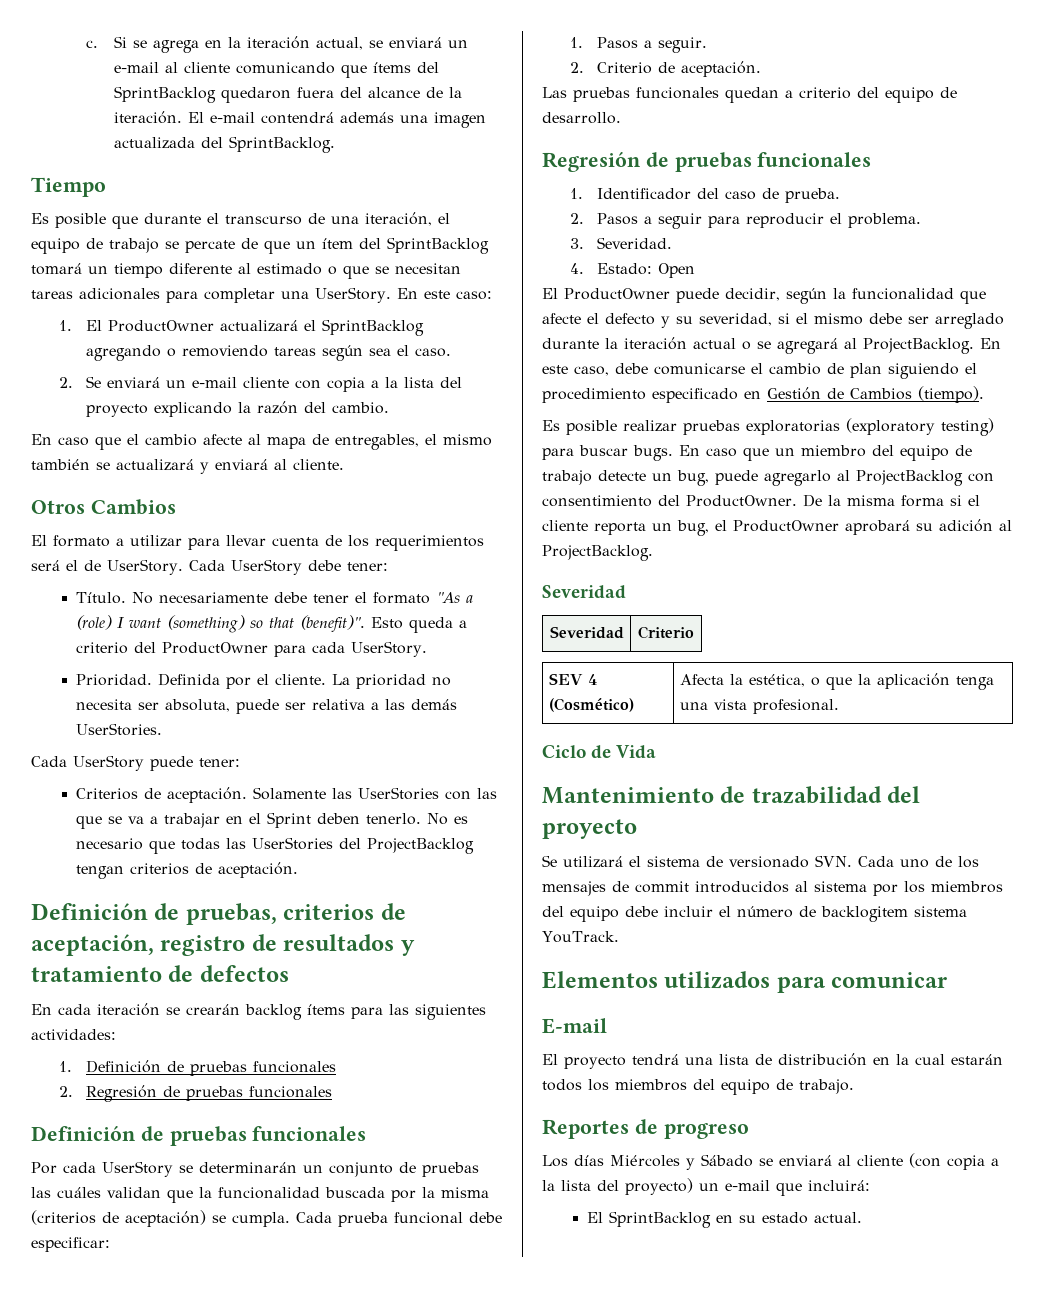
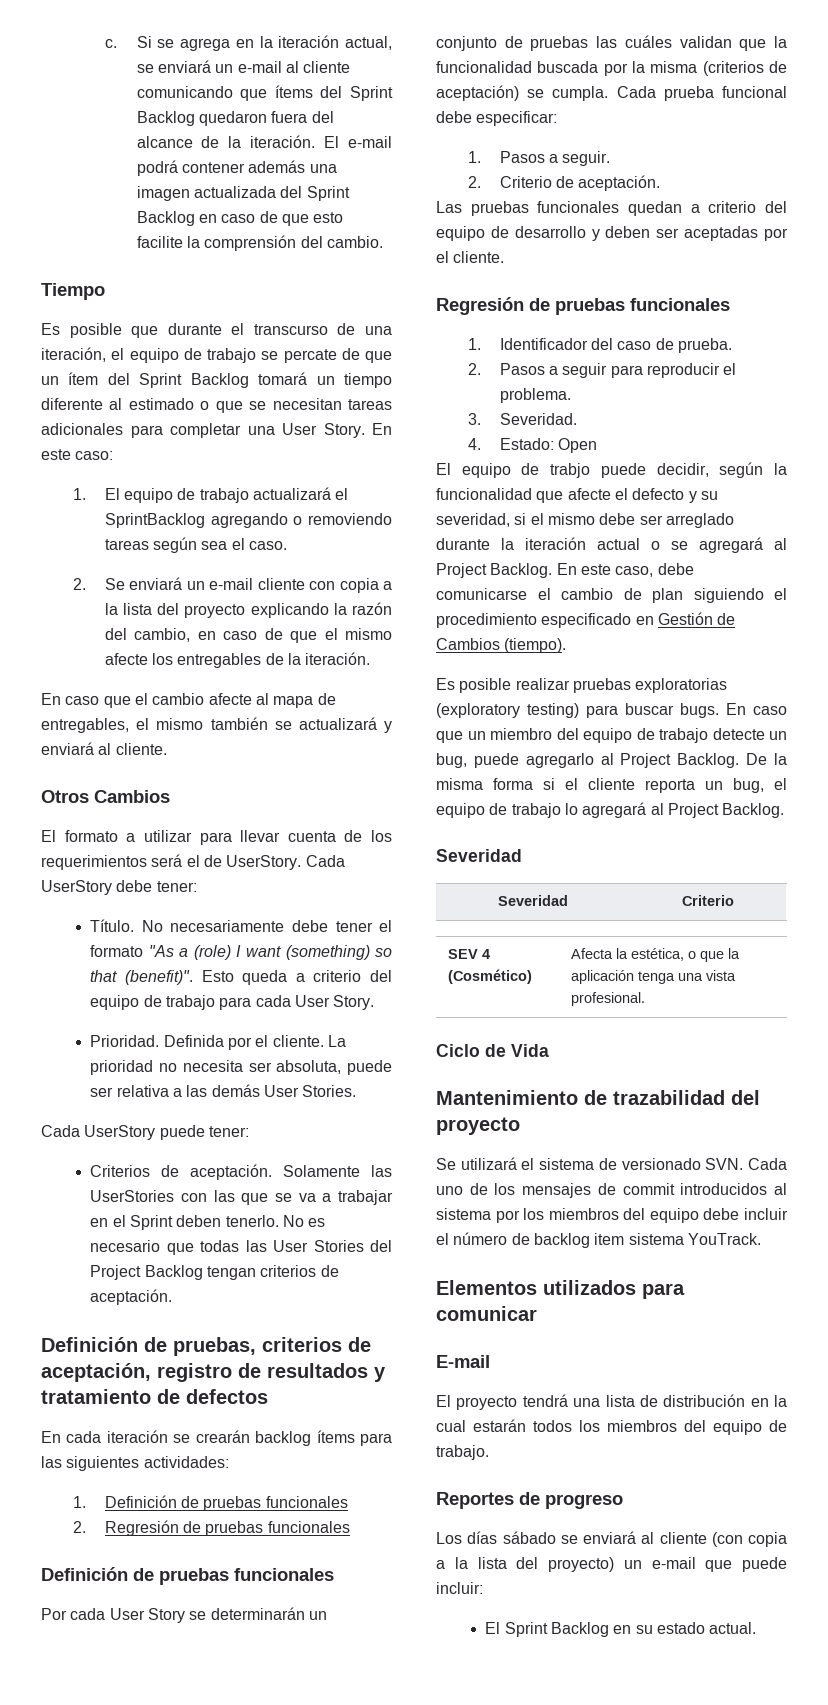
[113,86,216,103] SprintBacklog -> [350,86,393,101] [136,111,195,126] Sprint Backlog
[260,112,334,124] contendrá -> [136,160,245,176] podrá contener
[228,136,335,153] SprintBacklog. -> [306,186,350,201] [136,211,344,226] [136,235,383,251] Sprint Backlog en caso de que esto facilite la comprensión del cambio.
[387,237,489,254] SprintBacklog -> [139,373,249,388] Sprint Backlog
[315,287,391,303] UserStory. -> [282,423,365,438] User Story.
[108,320,215,332] ProductOwner -> [124,488,249,503] equipo de trabajo
[332,402,390,414] cambio. -> [134,628,392,643] [104,652,371,668] cambio, en caso de que el mismo afecte los entregables de la iteración.
[162,641,428,657] ProductOwner para cada UserStory. -> [90,995,375,1010] equipo de trabajo para cada User Story.
[76,723,163,736] UserStories. -> [264,1085,357,1097] User Stories.
[252,837,475,854] UserStories del ProjectBacklog -> [273,1240,392,1252] [90,1265,203,1280] User Stories del Project Backlog
[102,1161,173,1177] UserStory -> [109,1608,185,1623] User Story
[542,112,621,124] desarrollo. -> [514,226,788,241] [436,251,505,263] desarrollo y deben ser aceptadas por el cliente.
[564,288,670,300] ProductOwner -> [461,463,591,478] equipo de trabjo
[863,338,974,354] ProjectBacklog. -> [436,563,553,578] Project Backlog.
[856,470,994,486] [542,495,797,507] ProjectBacklog con consentimiento del ProductOwner. -> [620,753,740,768] Project Backlog.
[733,519,1012,535] [542,545,653,561] ProductOwner aprobará su adición al ProjectBacklog. -> [436,802,785,818] equipo de trabajo lo agregará al Project Backlog.
[821,906,908,922] backlogitem -> [533,1233,625,1248] backlog item
[610,1154,753,1170] Miércoles y Sábado -> [502,1531,556,1544] sábado
[808,1180,870,1191] [587,1211,712,1228] incluirá: // El SprintBacklog -> [742,1557,787,1572] [436,1582,483,1594] [485,1622,610,1637] puede incluir: // El Sprint Backlog

